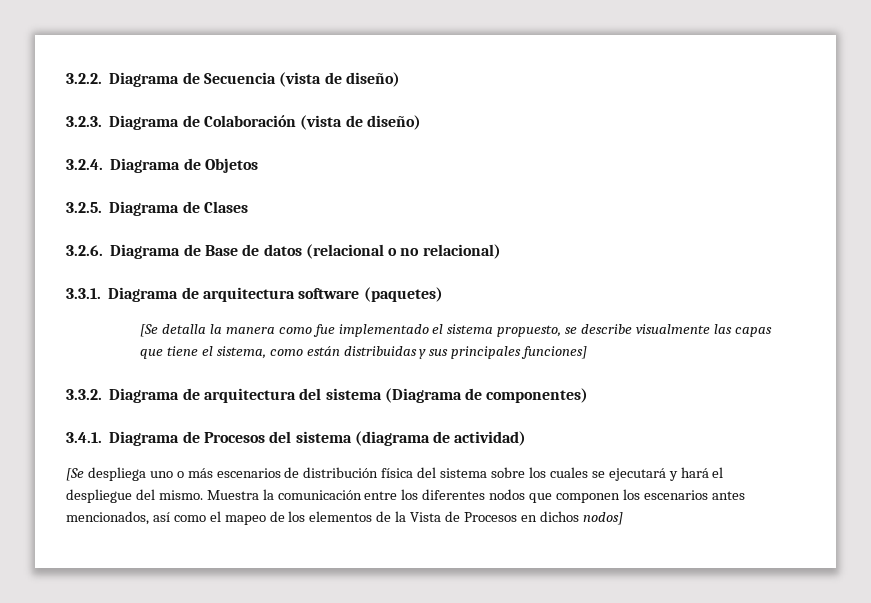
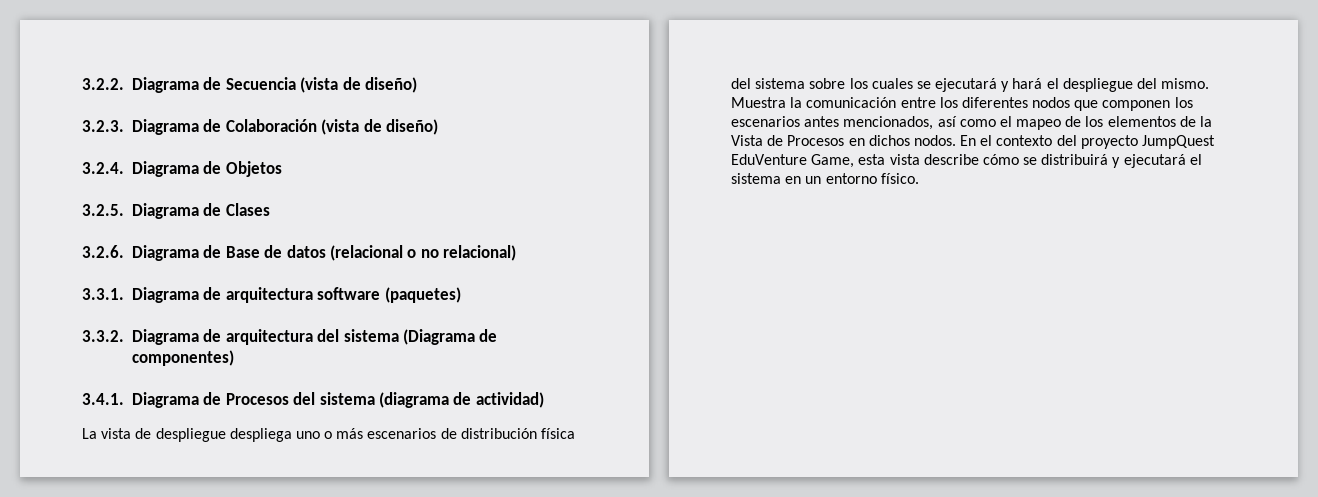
[140,324,772,337] [140,346,588,359] // [Se detalla la manera como fue implementado el sistema propuesto, se describe visualmente las capas que tiene el sistema, como están distribuidas y sus principales funciones] -> (461, 295) none
[66,468,84,481] [Se -> [82,428,226,442] La vista de despliegue
[582,512,623,525] nodos] -> [913,135,1216,149] [731,154,1202,168] [731,173,919,184] nodos. En el contexto del proyecto JumpQuest EduVenture Game, esta vista describe cómo se distribuirá y ejecutará el sistema en un entorno físico.

